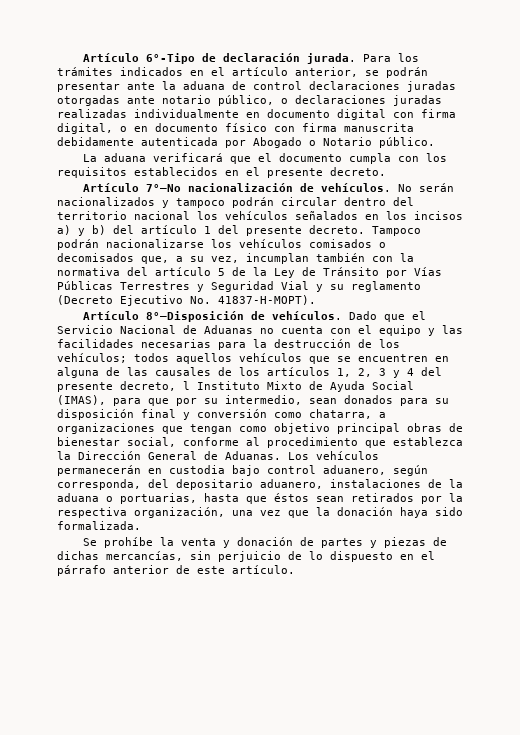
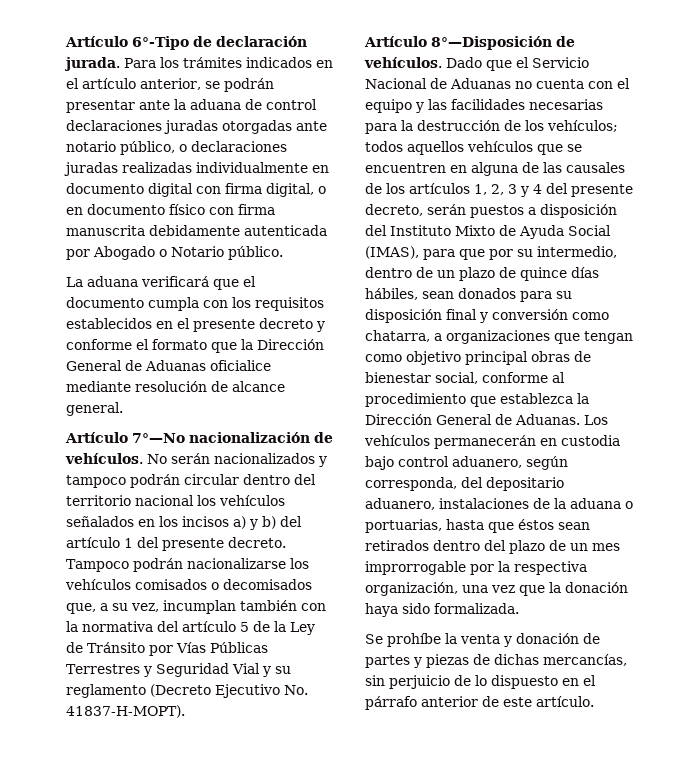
[330,167,386,176] decreto. -> [259,318,325,332] [66,339,324,353] [66,360,271,371] [66,381,285,392] [66,402,123,416] decreto y conforme el formato que la Dirección General de Aduanas oficialice mediante resolución de alcance general.
[183,381,190,390] l -> [427,204,617,218] [365,225,387,236] serán puestos a disposición del
(302, 400) none -> [365,267,599,281] [365,288,418,300] dentro de un plazo de quince días hábiles,
(414, 497) none -> [433,540,620,554] [365,561,466,575] dentro del plazo de un mes improrrogable

